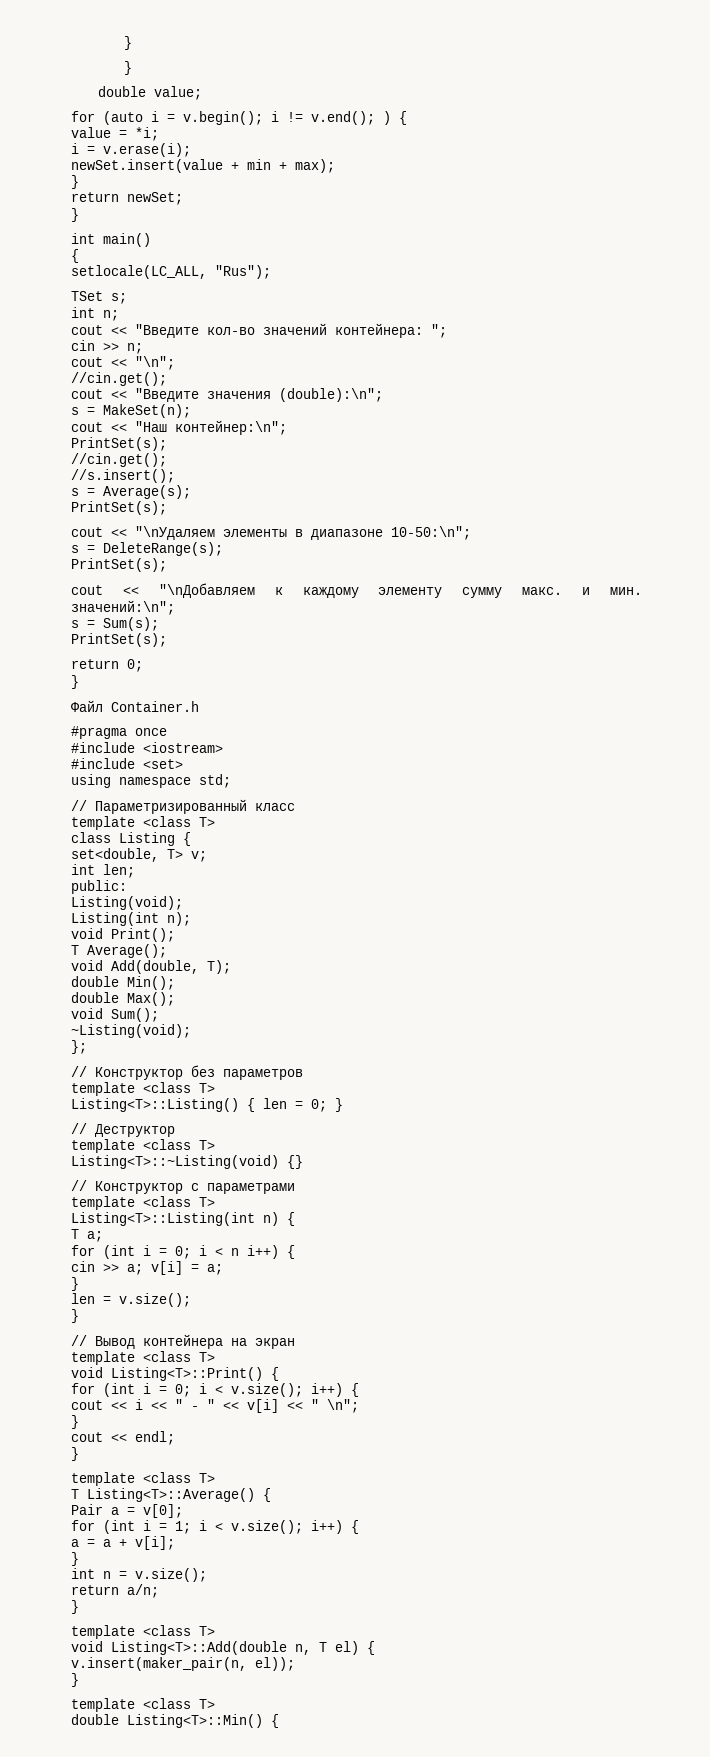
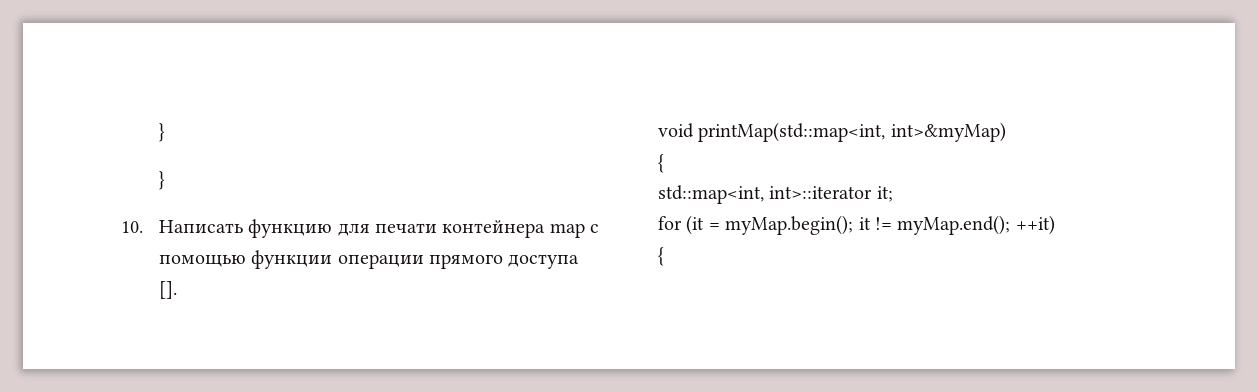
[97,86,202,100] [71,111,407,125] [71,127,159,141] [71,143,191,157] [71,159,335,173] [71,175,79,189] [71,192,183,205] [71,208,79,222] [71,233,151,247] [71,249,79,263] [71,265,271,279] [71,291,127,304] [71,307,119,321] [71,323,447,338] [71,340,143,354] [71,356,175,370] [71,372,167,386] [71,388,383,402] [71,404,191,418] [71,420,287,435] [71,437,167,451] [71,453,167,467] [71,469,175,483] [71,485,191,499] [71,501,167,515] [71,526,471,540] [71,542,223,556] [71,558,167,572] [71,583,643,598] [71,600,175,615] [71,617,159,631] [71,633,167,647] [71,659,143,672] [71,675,79,689] [71,700,199,712] [71,726,167,739] [71,742,223,753] [71,758,183,769] [71,774,231,788] [71,799,295,814] [71,816,215,830] [71,832,191,846] [71,848,207,862] [71,864,135,878] [71,880,127,894] [71,896,183,910] [71,912,191,926] [71,928,175,942] [71,944,167,958] [71,960,231,974] [71,976,175,990] [71,992,175,1006] [71,1008,159,1022] [71,1024,191,1038] [71,1040,87,1054] [71,1065,303,1080] [71,1082,215,1096] [71,1098,343,1112] [71,1123,175,1137] [71,1139,215,1153] [71,1155,303,1169] [71,1180,295,1194] [71,1196,215,1210] [71,1212,295,1226] [71,1229,103,1242] [71,1245,295,1259] [71,1261,223,1275] [71,1277,79,1291] [71,1293,191,1307] [71,1309,79,1323] [71,1334,295,1349] [71,1351,215,1365] [71,1367,279,1381] [71,1383,359,1397] [71,1399,359,1413] [71,1415,79,1429] [71,1431,175,1445] [71,1447,79,1461] [71,1472,215,1486] [71,1488,271,1502] [71,1504,183,1518] [71,1520,359,1534] [71,1536,175,1550] [71,1552,79,1566] [71,1568,207,1582] [71,1584,159,1598] [71,1600,79,1614] [71,1625,215,1639] [71,1641,375,1655] [71,1657,295,1671] [71,1673,79,1687] [71,1698,215,1712] [71,1714,263,1728] double value; // for (auto i = v.begin(); i != v.end(); ) { // value = *i; // i = v.erase(i); // newSet.insert(value + min + max); // } // return newSet; // } // int main() // { // setlocale(LC_ALL, "Rus"); // TSet s; // int n; // cout << "Введите кол-во значений контейнера: "; // cin >> n; // cout << "\n"; // //cin.get(); // cout << "Введите значения (double):\n"; // s = MakeSet(n); // cout << "Наш контейнер:\n"; // PrintSet(s); // //cin.get(); // //s.insert(); // s = Average(s); // PrintSet(s); // cout << "\nУдаляем элементы в диапазоне 10-50:\n"; // s = DeleteRange(s); // PrintSet(s); // cout << "\nДобавляем к каждому элементу сумму макс. и мин. значений:\n"; // s = Sum(s); // PrintSet(s); // return 0; // } // Файл Container.h // #pragma once // #include <iostream> // #include <set> // using namespace std; // // Параметризированный класс // template <class T> // class Listing { // set<double, T> v; // int len; // public: // Listing(void); // Listing(int n); // void Print(); // T Average(); // void Add(double, T); // double Min(); // double Max(); // void Sum(); // ~Listing(void); // }; // // Конструктор без параметров // template <class T> // Listing<T>::Listing() { len = 0; } // // Деструктор // template <class T> // Listing<T>::~Listing(void) {} // // Конструктор с параметрами // template <class T> // Listing<T>::Listing(int n) { // T a; // for (int i = 0; i < n i++) { // cin >> a; v[i] = a; // } // len = v.size(); // } // // Вывод контейнера на экран // template <class T> // void Listing<T>::Print() { // for (int i = 0; i < v.size(); i++) { // cout << i << " - " << v[i] << " \n"; // } // cout << endl; // } // template <class T> // T Listing<T>::Average() { // Pair a = v[0]; // for (int i = 1; i < v.size(); i++) { // a = a + v[i]; // } // int n = v.size(); // return a/n; // } // template <class T> // void Listing<T>::Add(double n, T el) { // v.insert(maker_pair(n, el)); // } // template <class T> // double Listing<T>::Min() -> [120,219,600,238] [158,250,580,269] [158,281,177,299] [658,122,1006,142] [658,154,664,173] [658,185,893,204] [658,215,1055,235] 10. Написать функцию для печати контейнера map с помощью функции операции прямого доступа []. // void printMap(std::map<int, int>&myMap) // { // std::map<int, int>::iterator it; // for (it = myMap.begin(); it != myMap.end(); ++it) //

